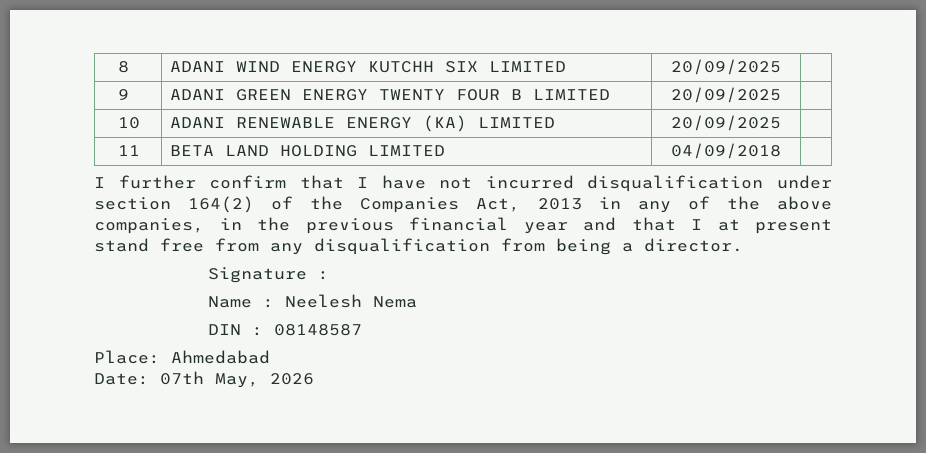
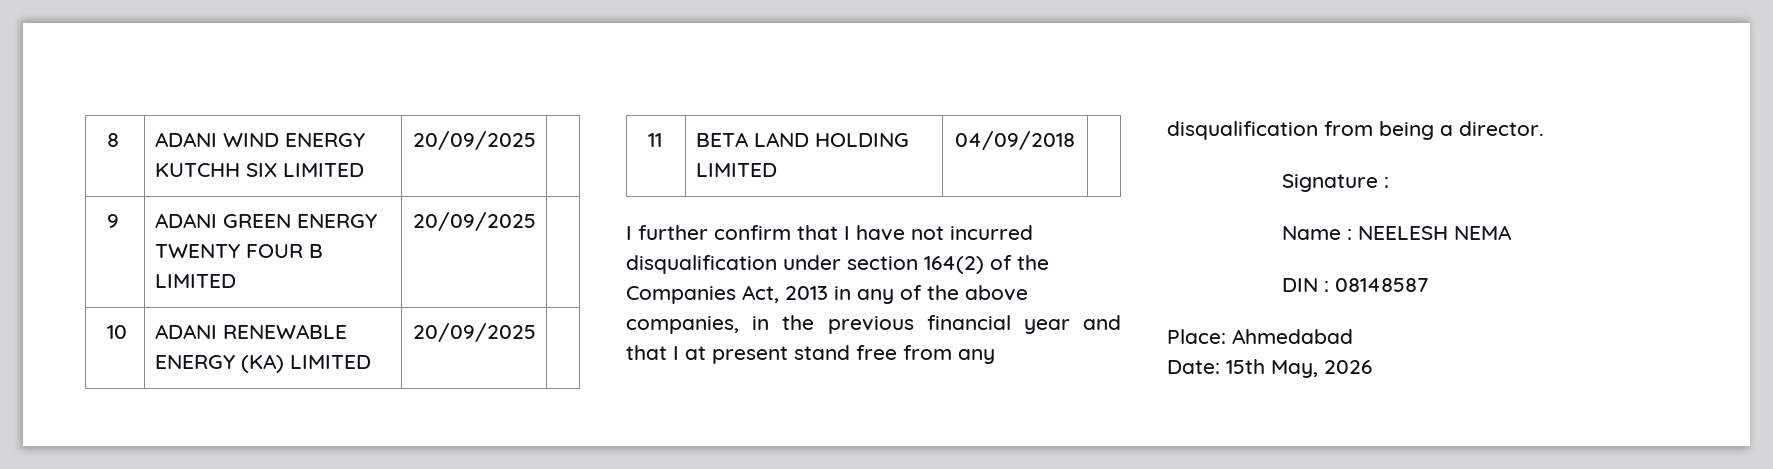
[285,294,418,308] Neelesh Nema -> [1357,225,1512,240] NEELESH NEMA
[160,371,204,385] 07th -> [1226,359,1265,374] 15th

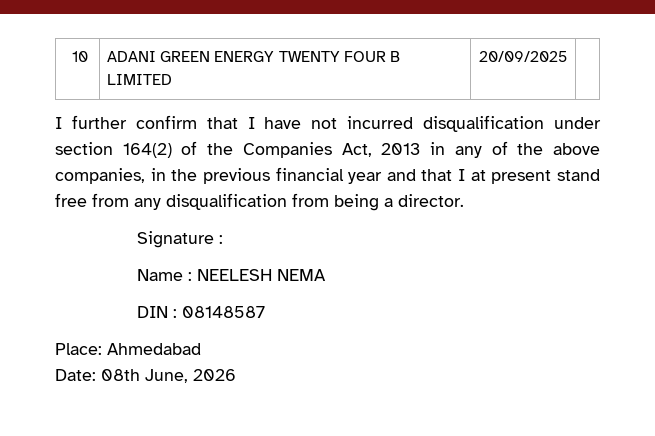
[107,133,120,147] [154,132,365,147] [154,163,364,177] [412,131,536,150] [107,214,120,228] 8 | ADANI WIND ENERGY KUTCHH SIX LIMITED | 20/09/2025 | // 9 -> [71,51,88,62] 10
[107,325,128,339] [154,324,347,339] [154,354,371,373] [412,323,536,342] [648,133,663,147] [695,132,909,147] [695,163,777,177] [955,131,1075,150] // 10 | ADANI RENEWABLE ENERGY (KA) LIMITED | 20/09/2025 | // 11 | BETA LAND HOLDING LIMITED | 04/09/2018 | -> (567, 56) none
[1226,359,1318,378] 15th May, -> [101,369,188,383] 08th June,

